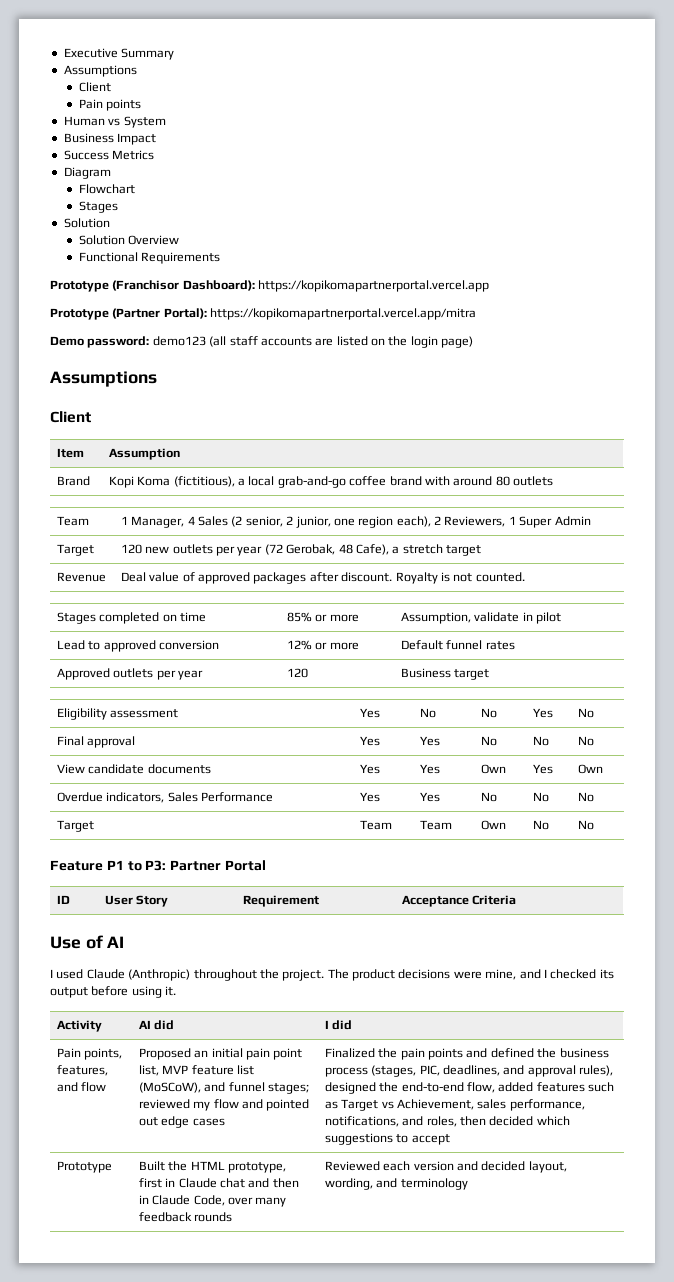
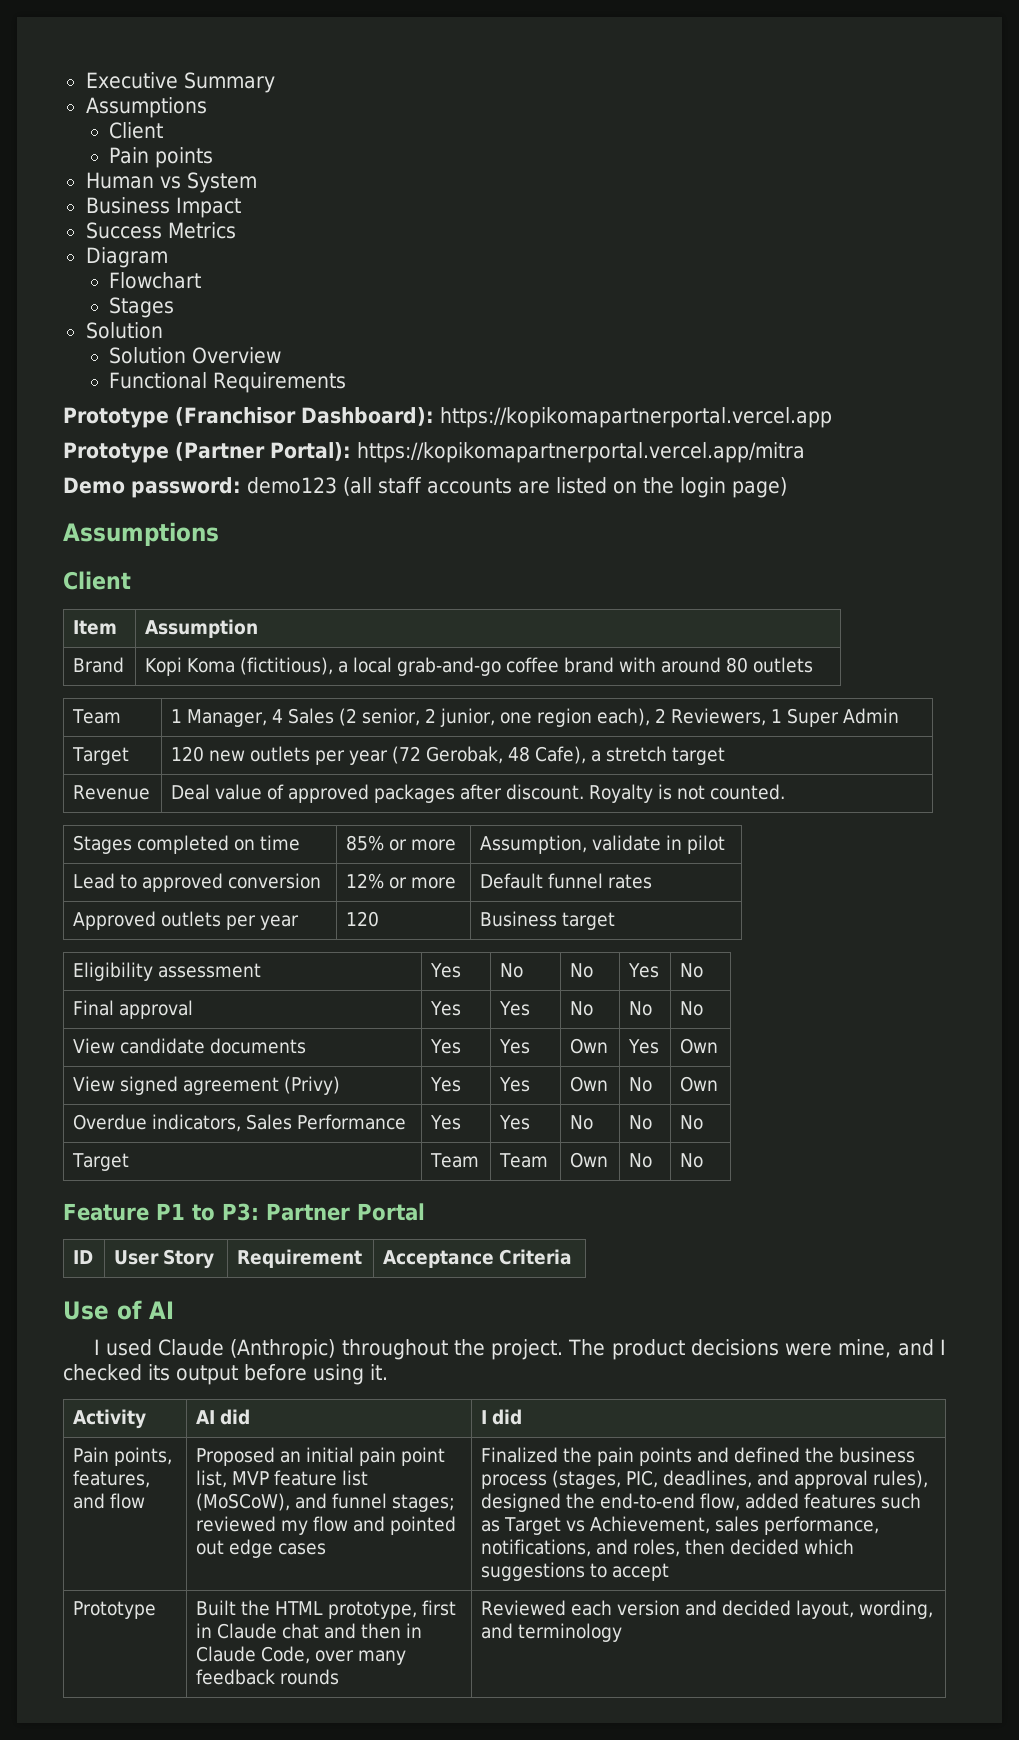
(603, 769) none -> [73,1076,341,1095] [430,1077,462,1092] [499,1077,531,1092] [570,1076,609,1092] [629,1077,653,1092] [680,1076,719,1092] // View signed agreement (Privy) | Yes | Yes | Own | No | Own

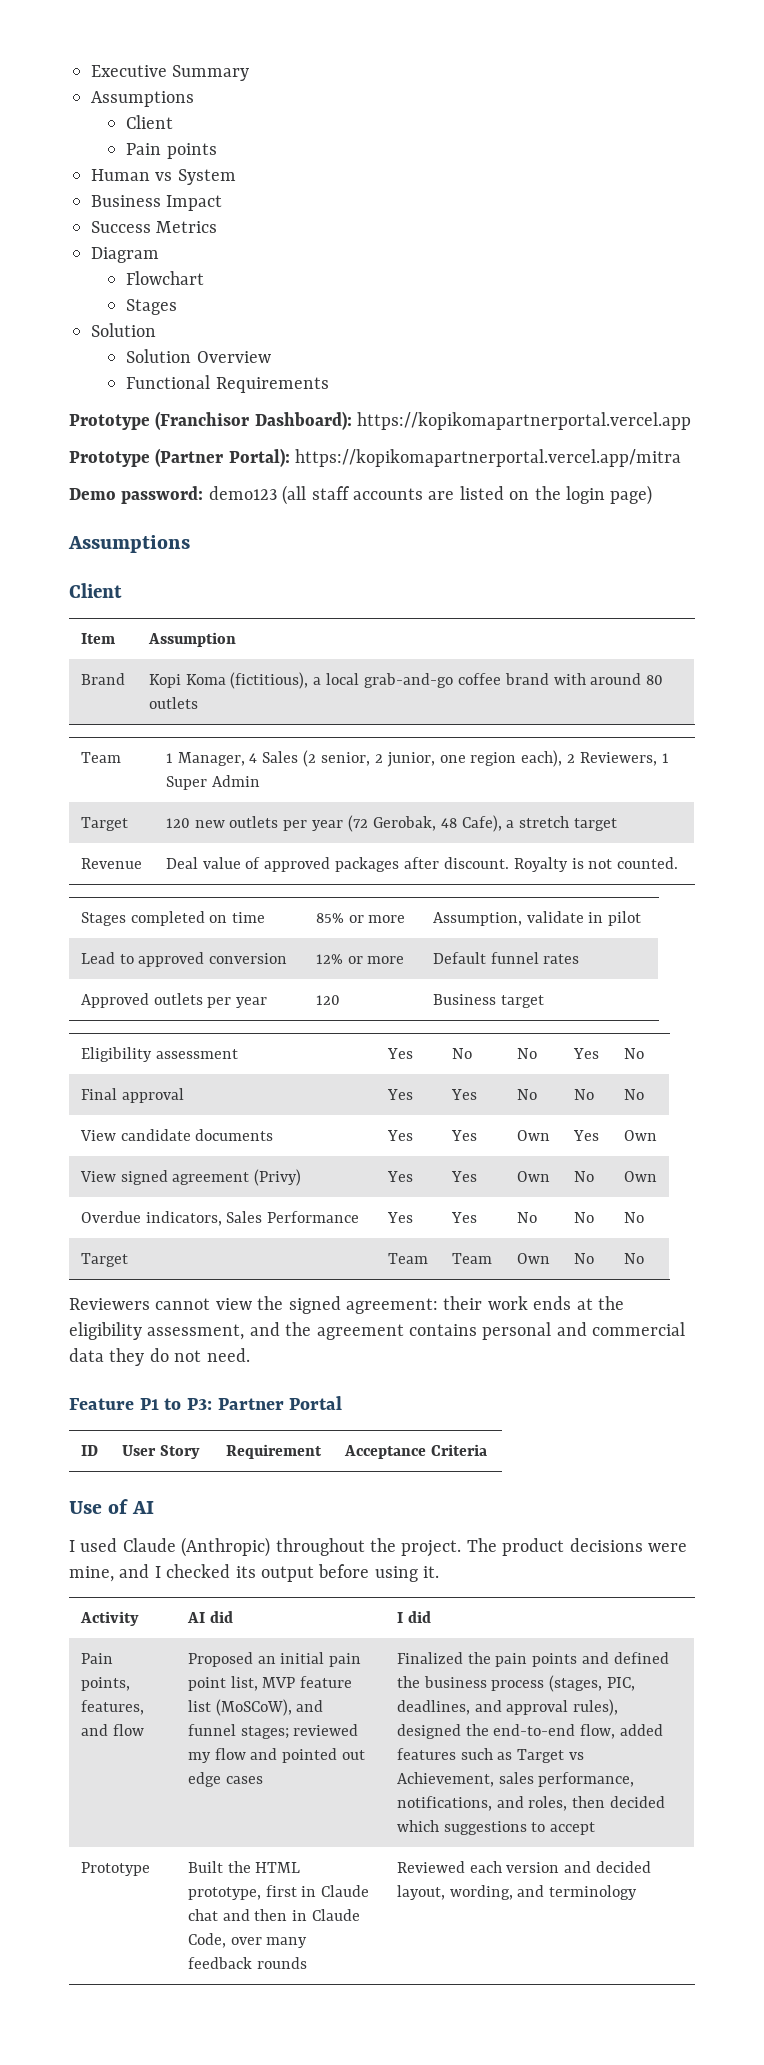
(704, 1160) none -> [69,1296,624,1314] [69,1322,686,1340] [69,1348,250,1366] // Reviewers cannot view the signed agreement: their work ends at the eligibility assessment, and the agreement contains personal and commercial data they do not need.

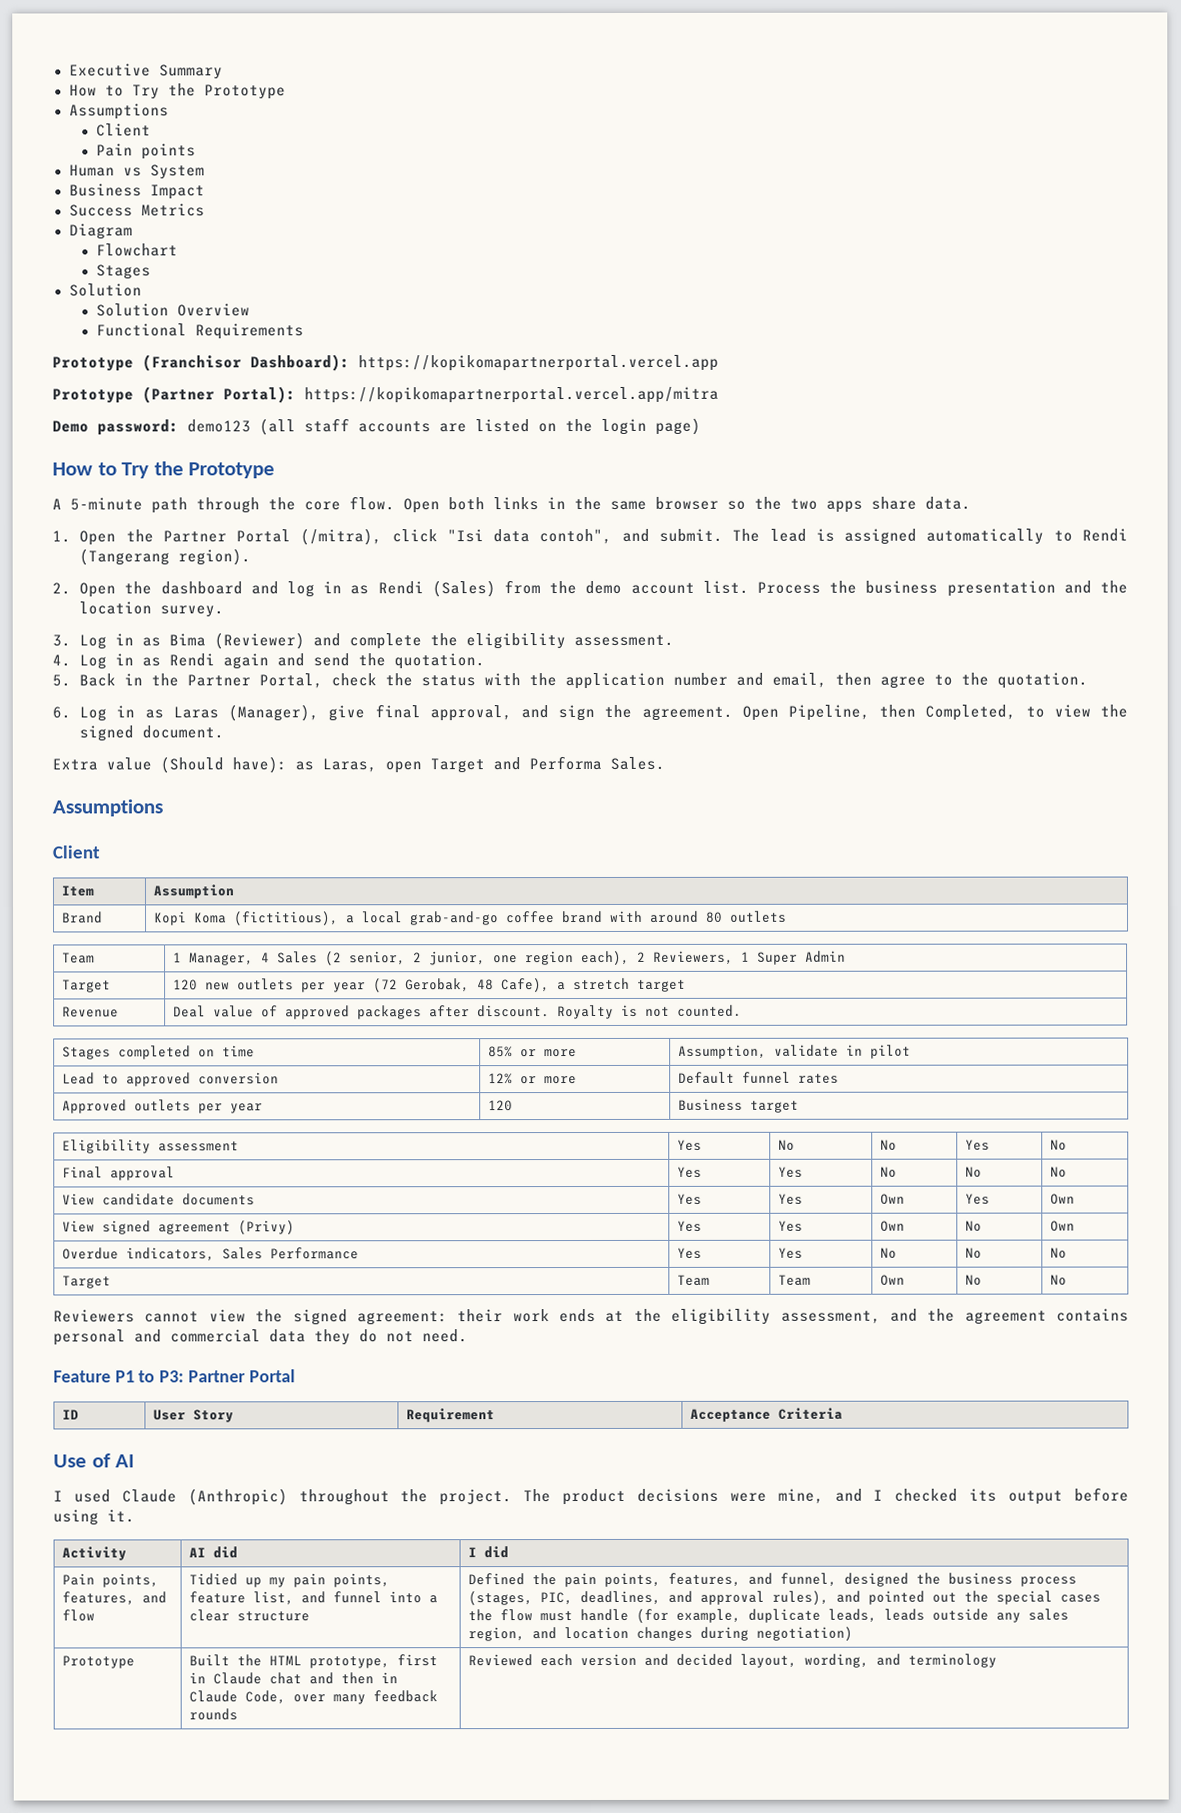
(250, 73) none -> [68,83,286,100] // How to Try the Prototype
(653, 495) none -> [52,461,276,479] [52,496,971,514] [52,528,1128,546] [79,548,252,566] [52,580,1129,598] [79,601,225,618] [52,632,675,650] [52,653,486,670] [52,672,1089,690] [52,704,1128,722] [79,725,225,742] [52,755,665,774] // How to Try the Prototype // A 5-minute path through the core flow. Open both links in the same browser so the two apps share data. // 1. Open the Partner Portal (/mitra), click "Isi data contoh", and submit. The lead is assigned automatically to Rendi (Tangerang region). // 2. Open the dashboard and log in as Rendi (Sales) from the demo account list. Process the business presentation and the location survey. // 3. Log in as Bima (Reviewer) and complete the eligibility assessment. // 4. Log in as Rendi again and send the quotation. // 5. Back in the Partner Portal, check the status with the application number and email, then agree to the quotation. // 6. Log in as Laras (Manager), give final approval, and sign the agreement. Open Pipeline, then Completed, to view the signed document. // Extra value (Should have): as Laras, open Target and Performa Sales.
[187,1652,362,1667] [187,1676,353,1691] [187,1699,324,1716] [187,1724,359,1739] [187,1748,366,1763] [187,1772,263,1787] [396,1652,670,1667] Proposed an initial pain point list, MVP feature list (MoSCoW), and funnel stages; reviewed my flow and pointed out edge cases | Finalized the pain points and defined -> [188,1573,390,1588] [188,1591,438,1606] [188,1609,310,1622] [467,1572,909,1588] Tidied up my pain points, feature list, and funnel into a clear structure | Defined the pain points, features, and funnel, designed
[396,1724,664,1739] [396,1748,585,1763] [396,1772,635,1787] [396,1796,666,1811] [396,1820,596,1835] designed the end-to-end flow, added features such as Target vs Achievement, sales performance, notifications, and roles, then decided which suggestions to accept -> [835,1590,1101,1605] [467,1608,1069,1623] [467,1626,853,1642] and pointed out the special cases the flow must handle (for example, duplicate leads, leads outside any sales region, and location changes during negotiation)

